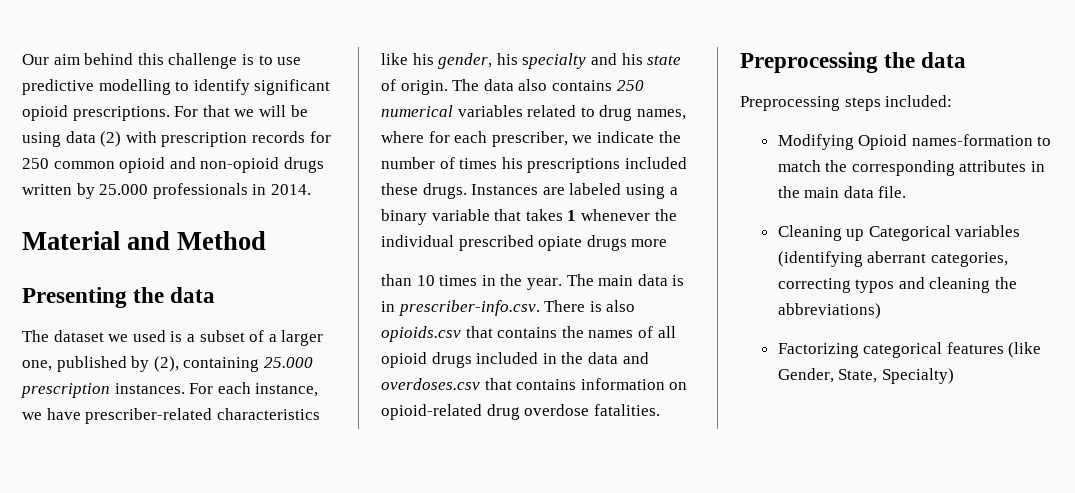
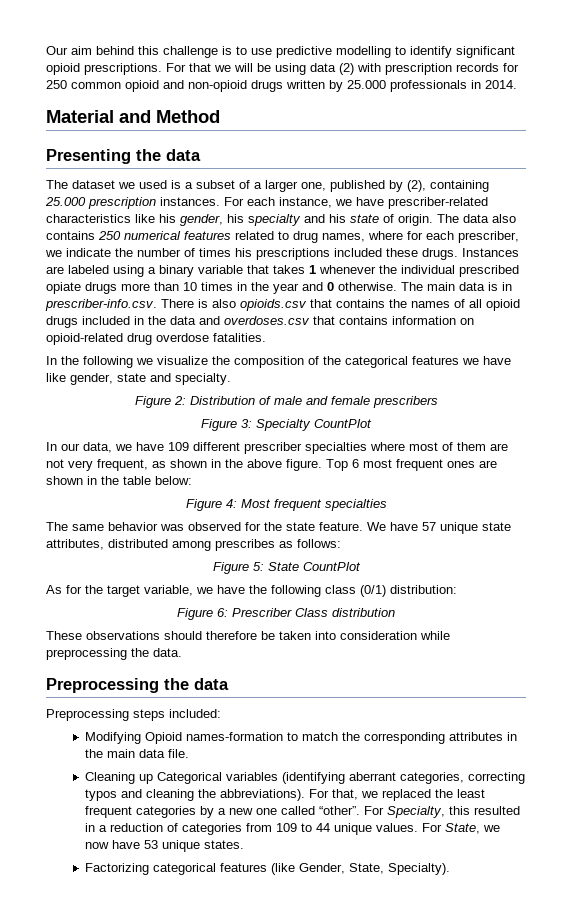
[457,105,523,117] variables -> [184,231,231,240] features
(668, 243) // -> (150, 287) none
[526,278,562,290] year. -> [273,282,397,294] year and 0 otherwise.
(660, 410) none -> [46,356,511,368] [46,373,231,385] [134,396,438,408] [201,419,372,431] [46,442,508,454] [46,459,497,471] [46,476,192,485] [185,499,387,511] [46,522,511,534] [46,539,341,551] [212,562,361,574] [46,585,457,597] [177,608,395,620] [46,631,450,640] [46,648,182,660] // In the following we visualize the composition of the categorical features we have like gender, state and specialty. // Figure 2: Distribution of male and female prescribers // Figure 3: Specialty CountPlot // In our data, we have 109 different prescriber specialties where most of them are not very frequent, as shown in the above figure. Top 6 most frequent ones are shown in the table below: // Figure 4: Most frequent specialties // The same behavior was observed for the state feature. We have 57 unique state attributes, distributed among prescribes as follows: // Figure 5: State CountPlot // As for the target variable, we have the following class (0/1) distribution: // Figure 6: Prescriber Class distribution // These observations should therefore be taken into consideration while preprocessing the data.
[777,303,881,319] abbreviations) -> [220,789,486,801] [85,806,521,818] [85,823,501,835] [85,840,245,852] abbreviations). For that, we replaced the least frequent categories by a new one called “other”. For Specialty, this resulted in a reduction of categories from 109 to 44 unique values. For State, we now have 53 unique states.
[881,368,954,384] Specialty) -> [388,863,451,875] Specialty).

